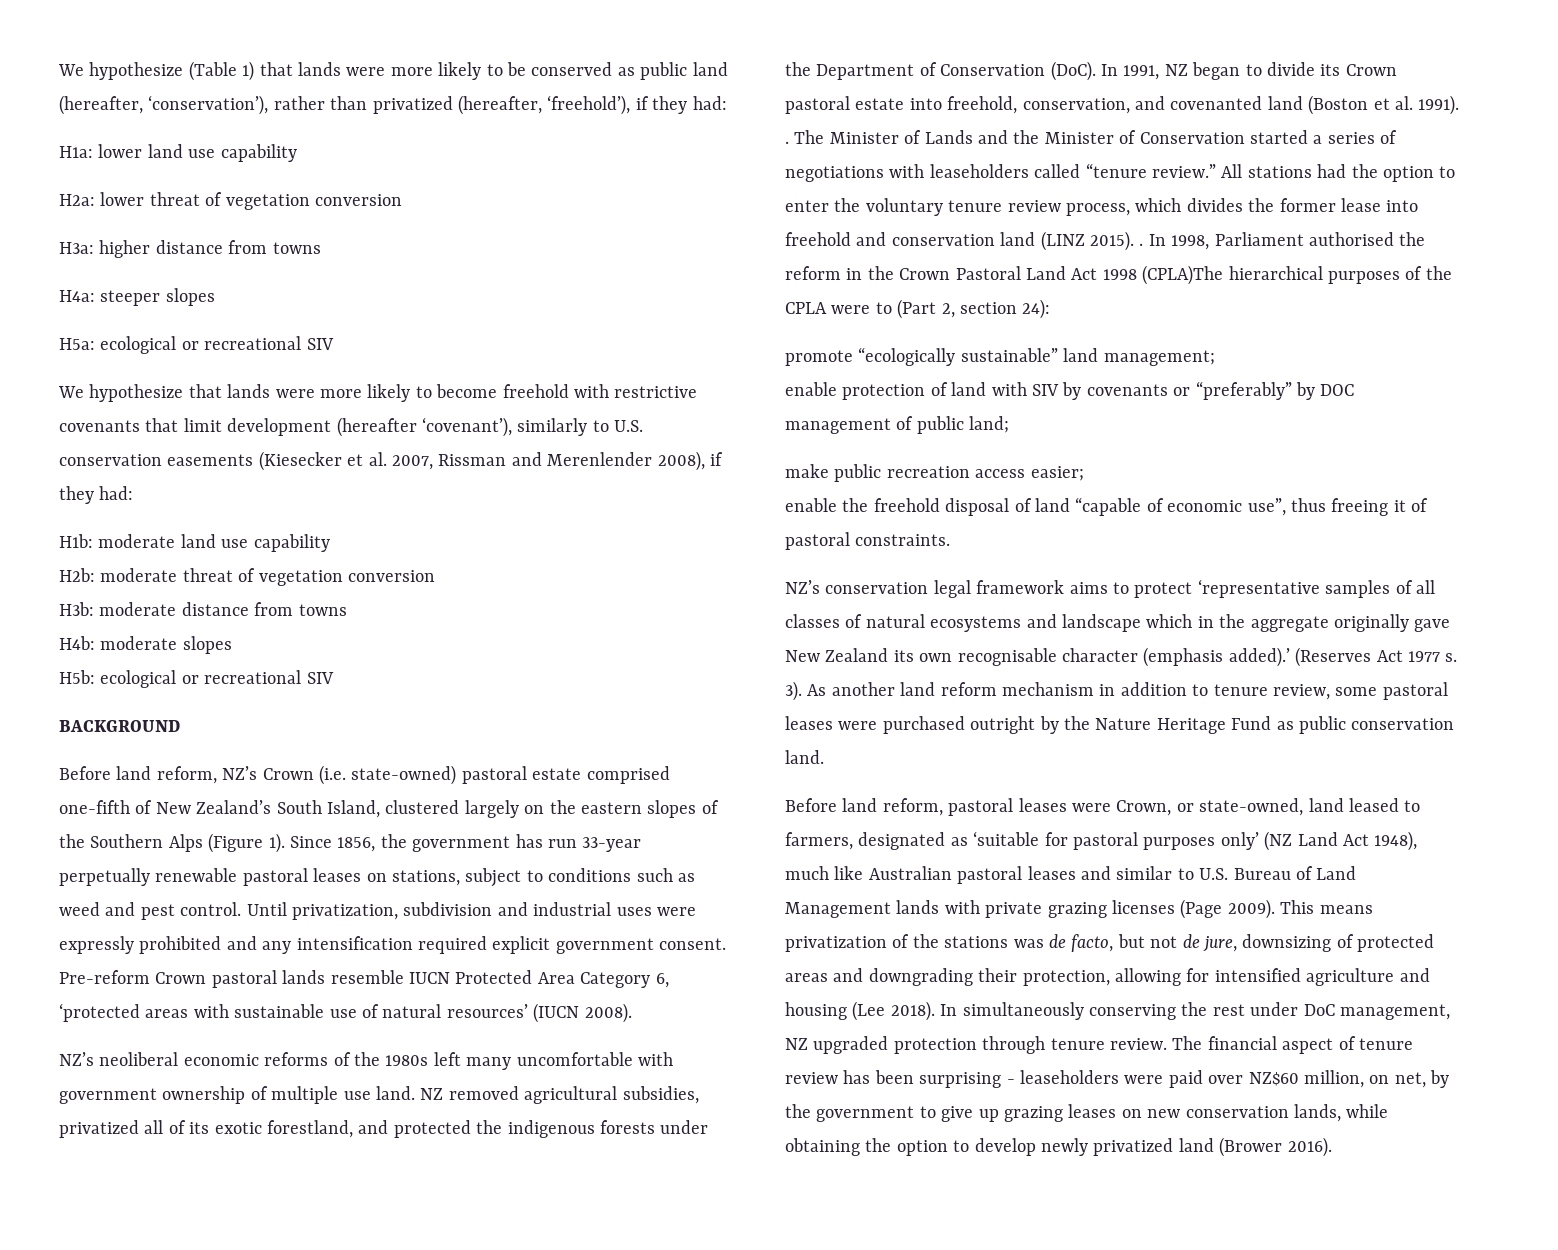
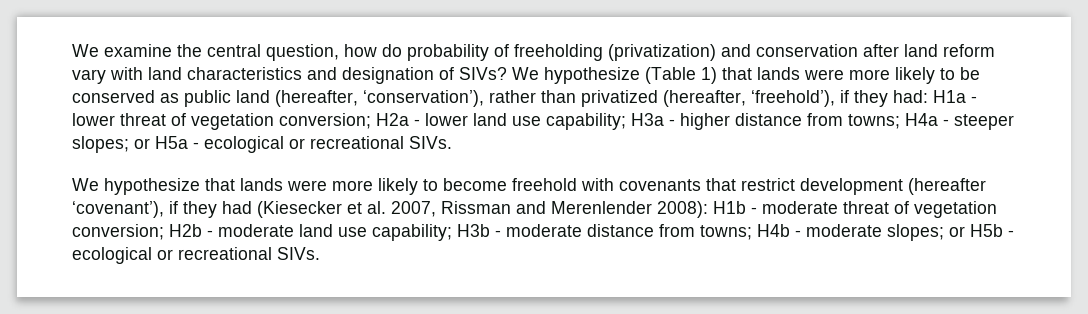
[58,64,84,76] We -> [72,44,995,61] [72,67,539,84] We examine the central question, how do probability of freeholding (privatization) and conservation after land reform vary with land characteristics and designation of SIVs? We
[59,144,297,162] [59,192,402,210] [59,240,321,258] [59,288,215,306] [59,336,334,354] // H1a: lower land use capability // H2a: lower threat of vegetation conversion // H3a: higher distance from towns // H4a: steeper slopes // H5a: ecological or recreational SIV -> [933,90,977,103] [72,113,1014,130] [72,136,452,153] H1a - lower threat of vegetation conversion; H2a - lower land use capability; H3a - higher distance from towns; H4a - steeper slopes; or H5a - ecological or recreational SIVs.
[614,386,698,398] restrictive -> (614, 184) none
[183,418,222,432] limit -> [741,178,795,191] restrict
[517,418,644,436] [59,454,254,466] similarly to U.S. conservation easements -> [169,201,252,218] if they had
[657,451,723,471] [59,486,134,504] [59,534,330,552] [59,568,435,586] [59,602,347,616] [59,636,232,654] [59,670,334,688] [59,720,180,732] [59,765,670,785] [59,800,719,818] [59,833,642,853] [59,868,695,887] [59,902,696,920] [59,936,727,954] [59,970,669,988] [59,1003,632,1023] [59,1052,673,1070] [59,1086,699,1104] [59,1120,709,1138] [785,61,1397,81] [785,95,1460,115] [785,130,1398,144] [785,163,1456,182] [785,198,1419,216] [785,231,1426,251] [785,265,1452,285] [785,299,1051,319] [785,347,1215,366] [785,381,1355,400] [785,416,1010,434] [785,464,1084,482] [785,497,1429,516] [785,532,951,550] [785,579,1435,598] [785,614,1451,632] [785,647,1458,667] [785,681,1448,701] [785,716,1455,734] [785,750,824,764] [785,798,1421,816] [785,831,1418,851] [785,866,1357,884] [785,899,1373,919] [785,934,1435,952] [785,968,1430,986] [785,1001,1450,1021] [785,1036,1413,1054] [785,1070,1450,1088] [785,1104,1389,1122] [785,1137,1332,1157] 2008), if they had: // H1b: moderate land use capability // H2b: moderate threat of vegetation conversion // H3b: moderate distance from towns // H4b: moderate slopes // H5b: ecological or recreational SIV // BACKGROUND // Before land reform, NZ’s Crown (i.e. state-owned) pastoral estate comprised one-fifth of New Zealand’s South Island, clustered largely on the eastern slopes of the Southern Alps (Figure 1). Since 1856, the government has run 33-year perpetually renewable pastoral leases on stations, subject to conditions such as weed and pest control. Until privatization, subdivision and industrial uses were expressly prohibited and any intensification required explicit government consent. Pre-reform Crown pastoral lands resemble IUCN Protected Area Category 6, ‘protected areas with sustainable use of natural resources’ (IUCN 2008). // NZ’s neoliberal economic reforms of the 1980s left many uncomfortable with government ownership of multiple use land. NZ removed agricultural subsidies, privatized all of its exotic forestland, and protected the indigenous forests under the Department of Conservation (DoC). In 1991, NZ began to divide its Crown pastoral estate into freehold, conservation, and covenanted land (Boston et al. 1991). . The Minister of Lands and the Minister of Conservation started a series of negotiations with leaseholders called “tenure review.” All stations had the option to enter the voluntary tenure review process, which divides the former lease into freehold and conservation land (LINZ 2015). . In 1998, Parliament authorised the reform in the Crown Pastoral Land Act 1998 (CPLA)The hierarchical purposes of the CPLA were to (Part 2, section 24): // promote “ecologically sustainable” land management; // enable protection of land with SIV by covenants or “preferably” by DOC management of public land; // make public recreation access easier; // enable the freehold disposal of land “capable of economic use”, thus freeing it of pastoral constraints. // NZ’s conservation legal framework aims to protect ‘representative samples of all classes of natural ecosystems and landscape which in the aggregate originally gave New Zealand its own recognisable character (emphasis added).’ (Reserves Act 1977 s. 3). As another land reform mechanism in addition to tenure review, some pastoral leases were purchased outright by the Nature Heritage Fund as public conservation land. // Before land reform, pastoral leases were Crown, or state-owned, land leased to farmers, designated as ‘suitable for pastoral purposes only’ (NZ Land Act 1948), much like Australian pastoral leases and similar to U.S. Bureau of Land Management lands with private grazing licenses (Page 2009). This means privatization of the stations was de facto, but not de jure, downsizing of protected areas and downgrading their protection, allowing for intensified agriculture and housing (Lee 2018). In simultaneously conserving the rest under DoC management, NZ upgraded protection through tenure review. The financial aspect of tenure review has been surprising - leaseholders were paid over NZ$60 million, on net, by the government to give up grazing leases on new conservation lands, while obtaining the option to develop newly privatized land (Brower 2016). -> [657,201,997,218] [72,224,1014,241] [72,247,320,264] 2008): H1b - moderate threat of vegetation conversion; H2b - moderate land use capability; H3b - moderate distance from towns; H4b - moderate slopes; or H5b - ecological or recreational SIVs.

